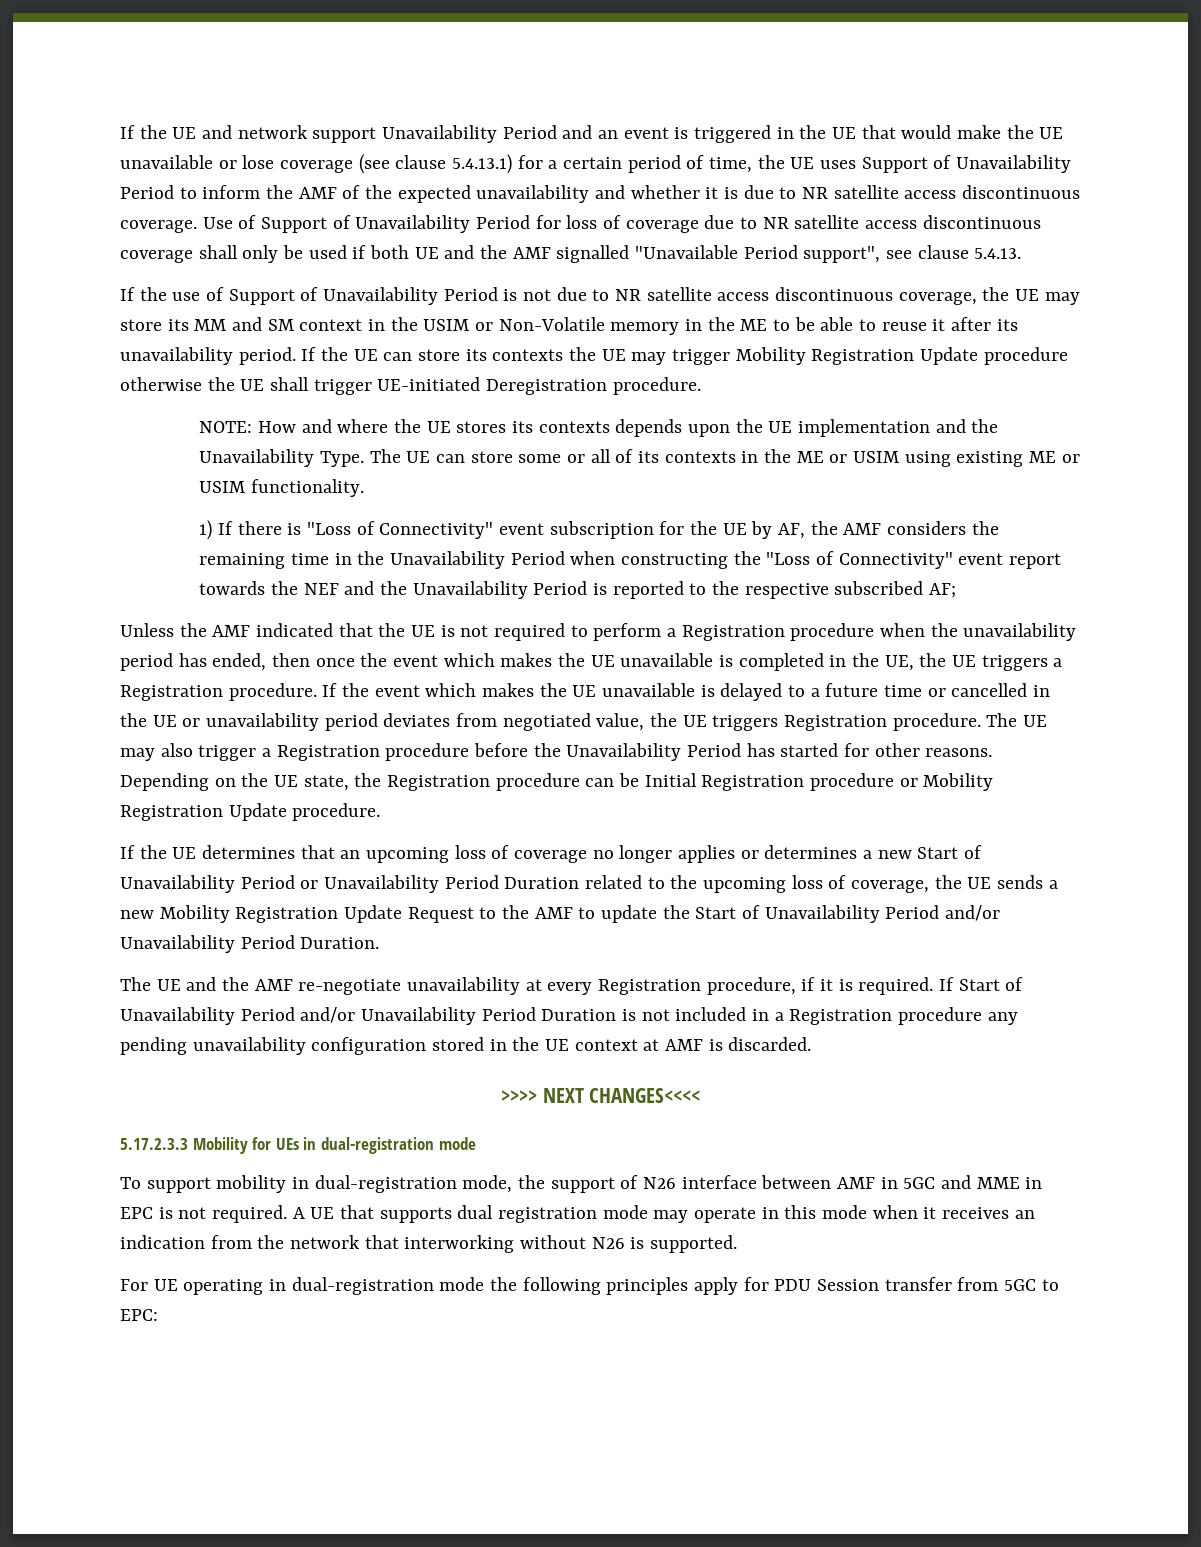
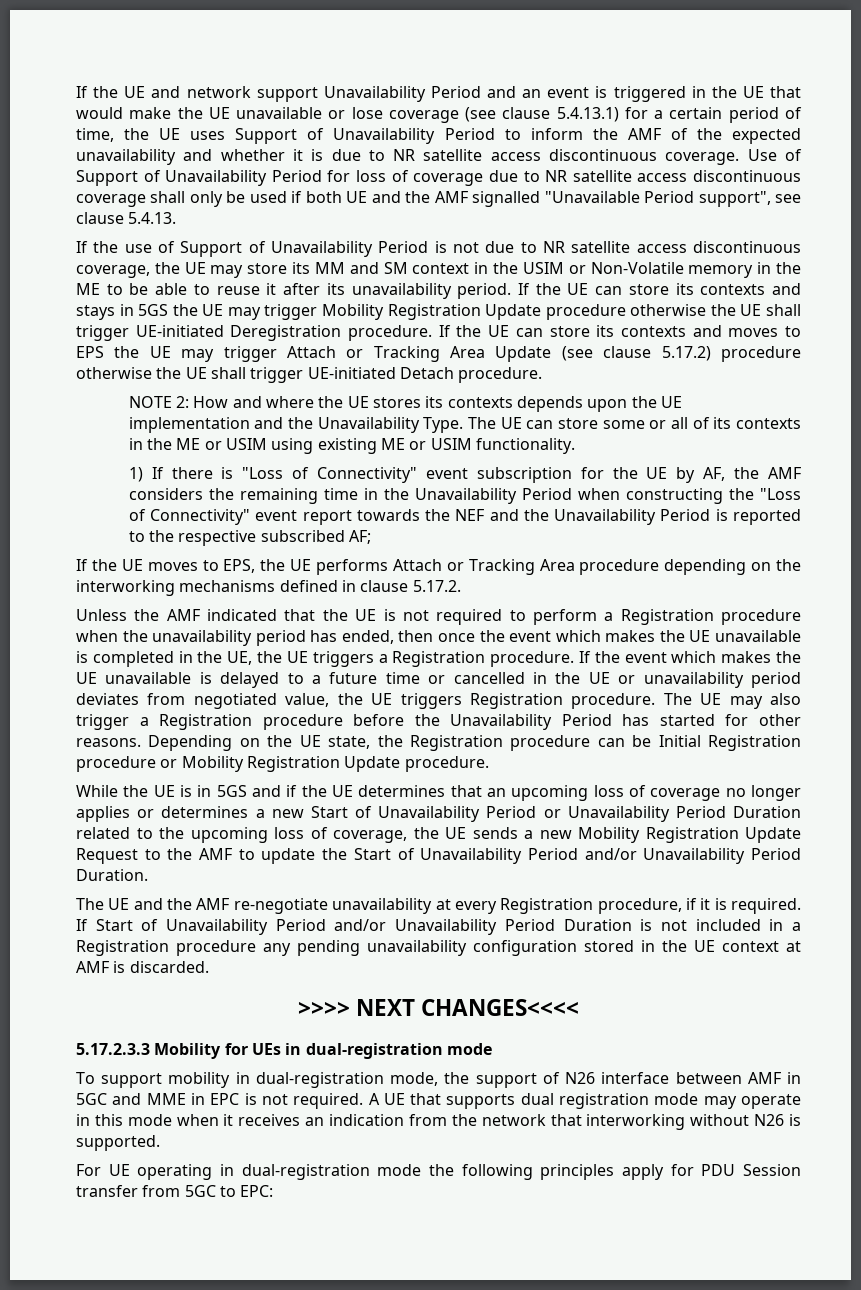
(564, 355) none -> [771,283,801,295] [76,304,169,320] and stays in 5GS
[199,421,253,433] // NOTE: -> [438,325,802,337] [76,346,801,362] [76,367,543,383] [128,396,190,408] If the UE can store its contexts and moves to EPS the UE may trigger Attach or Tracking Area Update (see clause 5.17.2) procedure otherwise the UE shall trigger UE-initiated Detach procedure. // NOTE 2:
(957, 590) none -> [76,559,801,575] [76,580,461,596] // If the UE moves to EPS, the UE performs Attach or Tracking Area procedure depending on the interworking mechanisms defined in clause 5.17.2.
[120,845,135,859] If -> [76,785,298,797] While the UE is in 5GS and if

